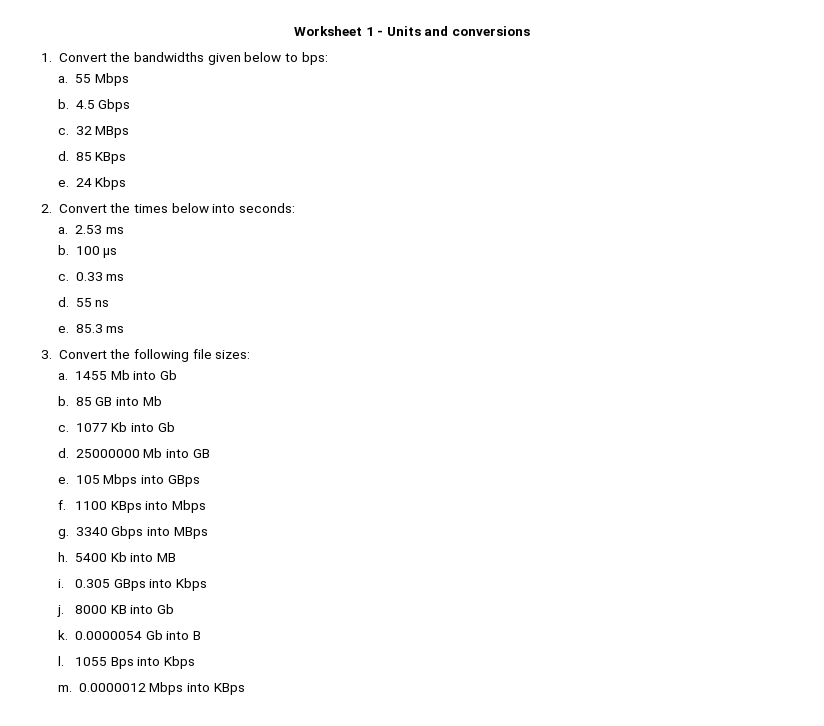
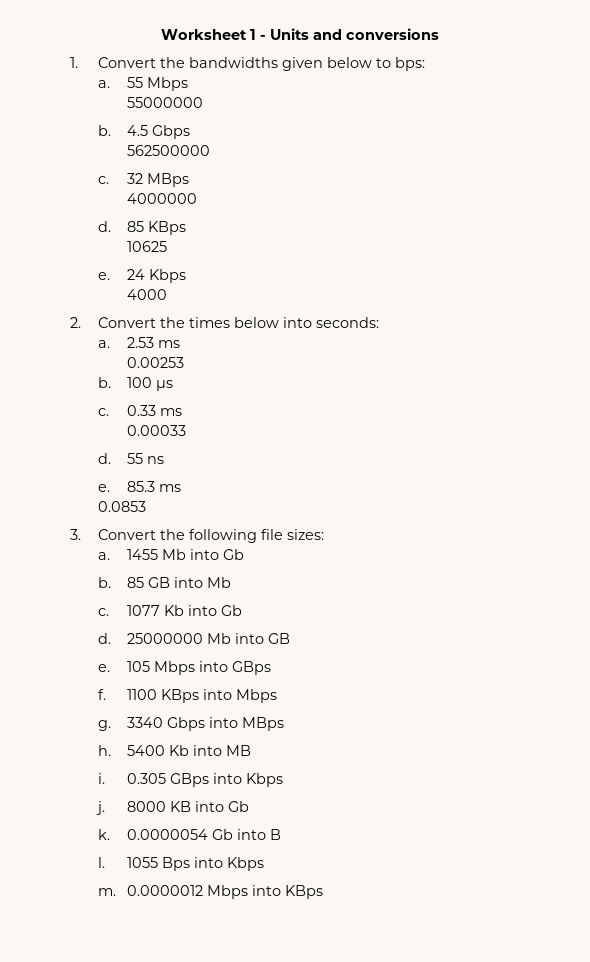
(129, 79) none -> [127,97,204,108] // 55000000
(131, 105) none -> [127,145,211,156] // 562500000
(130, 132) none -> [127,193,198,204] // 4000000
(127, 158) none -> [127,241,168,252] // 10625
(127, 183) none -> [127,289,168,300] // 4000
(124, 230) none -> [127,357,185,368] // 0.00253
(125, 277) none -> [127,425,187,436] // 0.00033
(125, 329) none -> [98,501,147,512] // 0.0853

